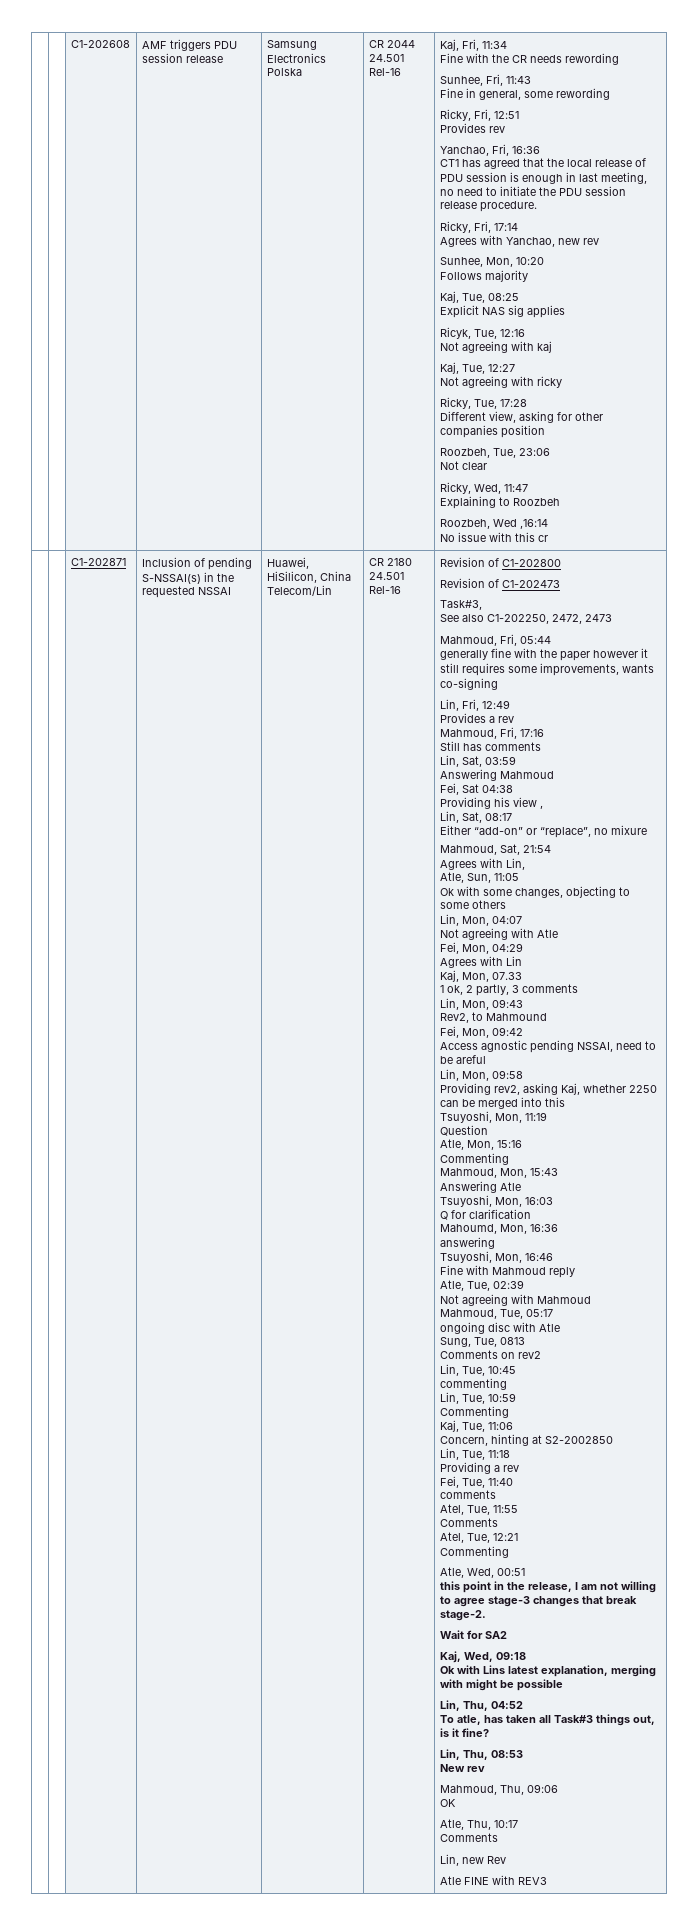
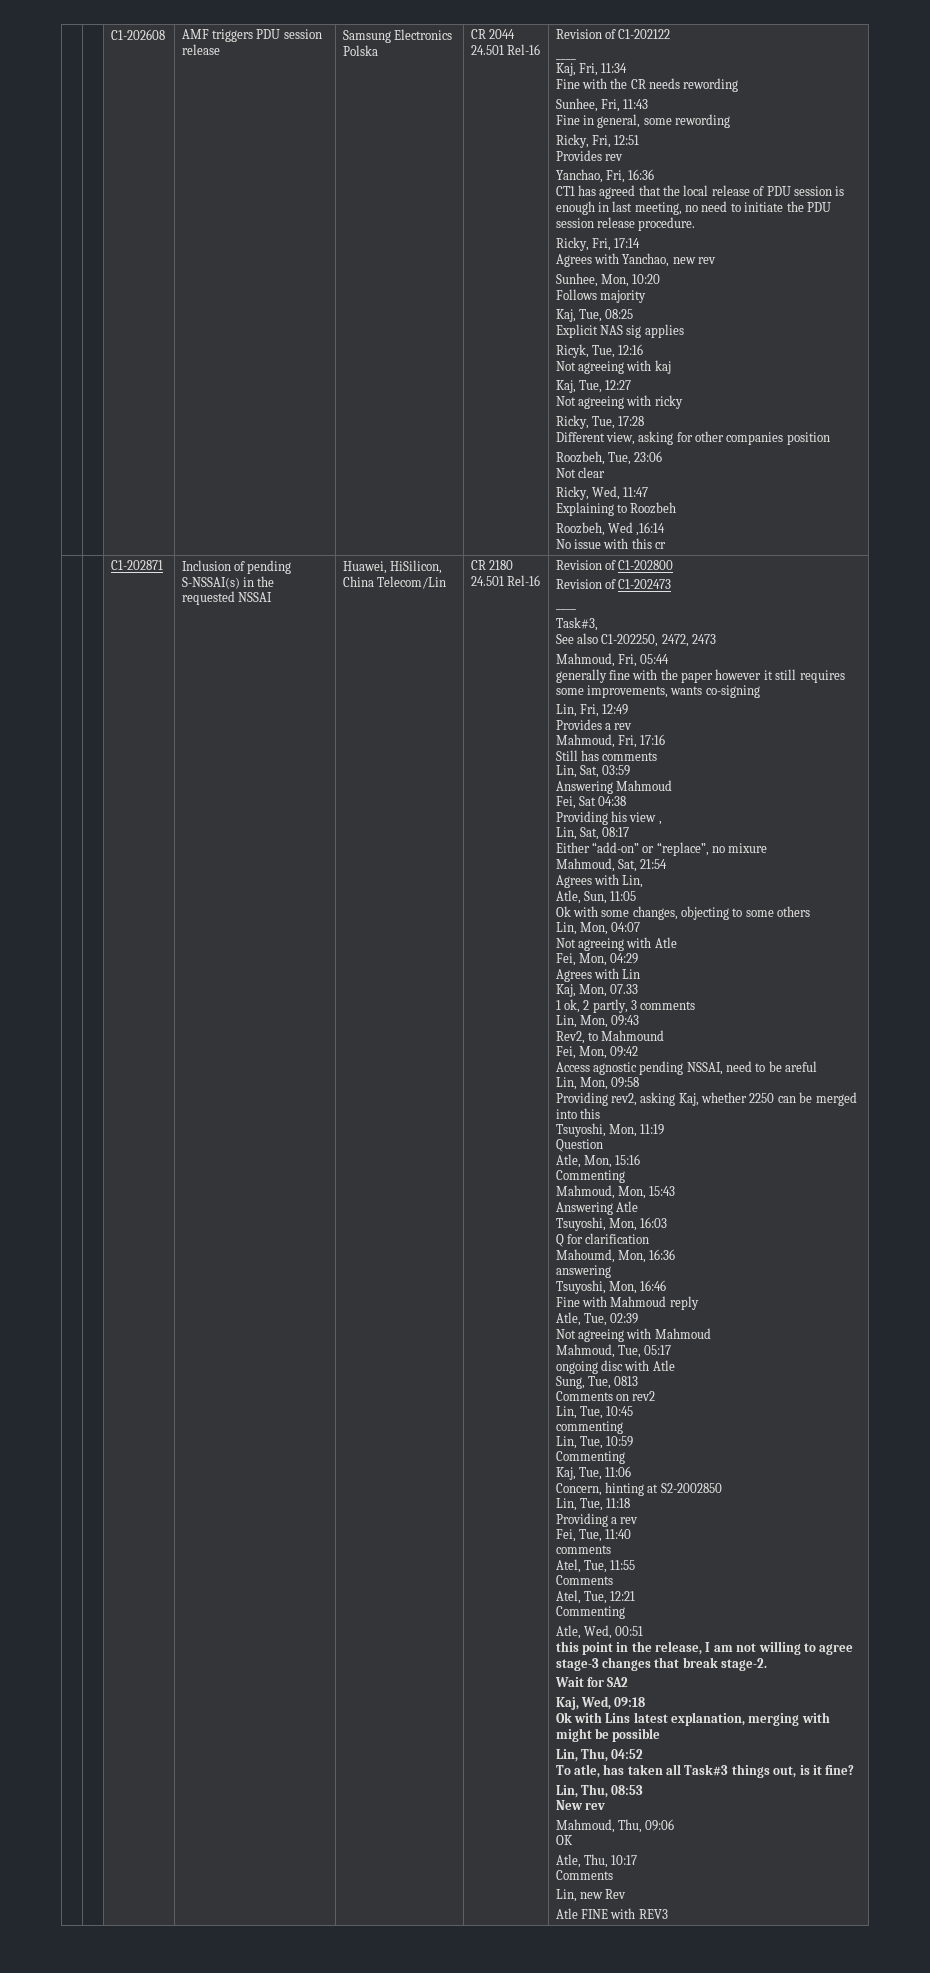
(401, 72) none -> [555,29,671,39] [555,58,576,60] Revision of C1-202122 // ____ //
(560, 584) none -> [555,608,576,610] // ____

